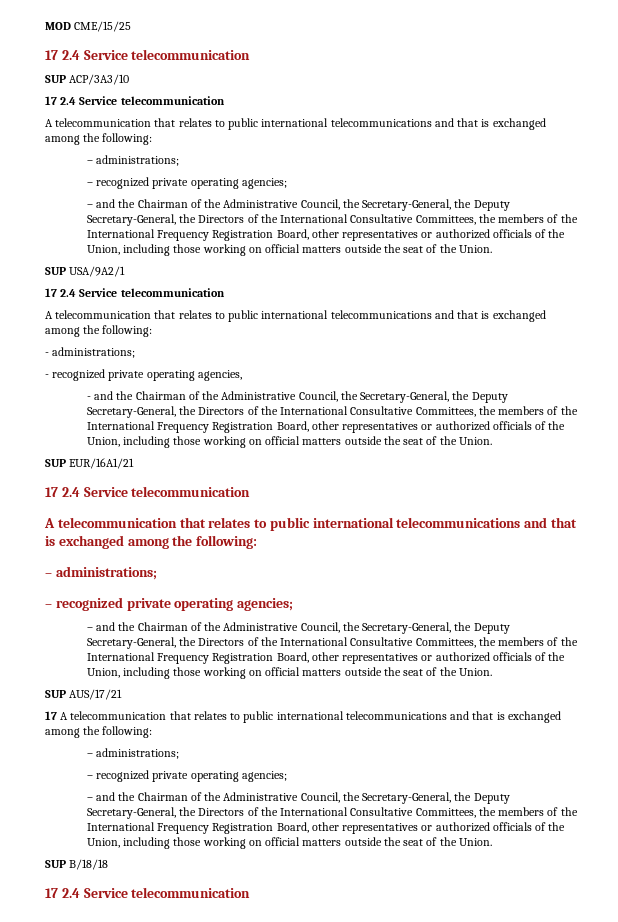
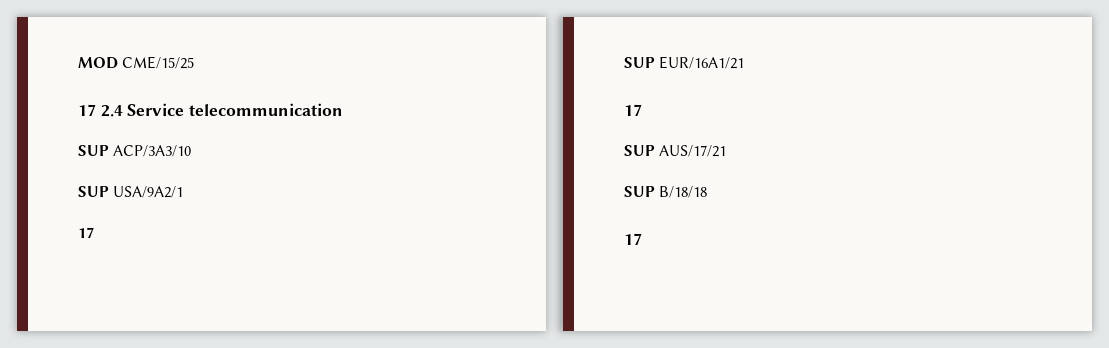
[45,96,225,105] [45,118,546,130] [45,133,153,145] [86,155,180,166] [86,177,287,189] [86,199,510,211] [86,214,578,226] [86,229,566,241] [86,244,492,256] [45,266,126,277] [45,288,225,297] [45,310,546,322] [45,325,153,337] [45,347,136,358] [45,369,242,381] [86,391,508,403] [86,406,578,418] [86,421,566,433] [86,436,492,448] [45,458,135,469] [45,486,251,497] [44,517,578,531] [45,535,258,549] [45,566,157,580] [45,597,294,611] [86,622,510,634] [86,637,578,649] [86,652,566,664] [86,667,492,679] [45,689,123,700] [45,711,561,723] [45,726,153,738] [86,748,180,759] [86,770,287,782] [86,792,510,804] [86,807,578,819] [86,822,566,834] [86,837,492,849] 17 2.4 Service telecommunication // A telecommunication that relates to public international telecommunications and that is exchanged among the following: // – administrations; // – recognized private operating agencies; // – and the Chairman of the Administrative Council, the Secretary-General, the Deputy Secretary-General, the Directors of the International Consultative Committees, the members of the International Frequency Registration Board, other representatives or authorized officials of the Union, including those working on official matters outside the seat of the Union. // SUP USA/9A2/1 // 17 2.4 Service telecommunication // A telecommunication that relates to public international telecommunications and that is exchanged among the following: // - administrations; // - recognized private operating agencies, // - and the Chairman of the Administrative Council, the Secretary-General, the Deputy Secretary-General, the Directors of the International Consultative Committees, the members of the International Frequency Registration Board, other representatives or authorized officials of the Union, including those working on official matters outside the seat of the Union. // SUP EUR/16A1/21 // 17 2.4 Service telecommunication // A telecommunication that relates to public international telecommunications and that is exchanged among the following: // – administrations; // – recognized private operating agencies; // – and the Chairman of the Administrative Council, the Secretary-General, the Deputy Secretary-General, the Directors of the International Consultative Committees, the members of the International Frequency Registration Board, other representatives or authorized officials of the Union, including those working on official matters outside the seat of the Union. // SUP AUS/17/21 // 17 A telecommunication that relates to public international telecommunications and that is exchanged among the following: // – administrations; // – recognized private operating agencies; // – and the Chairman of the Administrative Council, the Secretary-General, the Deputy Secretary-General, the Directors of the International Consultative Committees, the members of the International Frequency Registration Board, other representatives or authorized officials of the Union, including those working on official matters outside the seat of the Union. -> [78,186,184,198] [78,227,94,238] [624,56,745,69] [624,104,642,116] [624,145,727,157] SUP USA/9A2/1 // 17 // SUP EUR/16A1/21 // 17 // SUP AUS/17/21
[61,887,251,898] 2.4 Service telecommunication -> (642, 239) none

